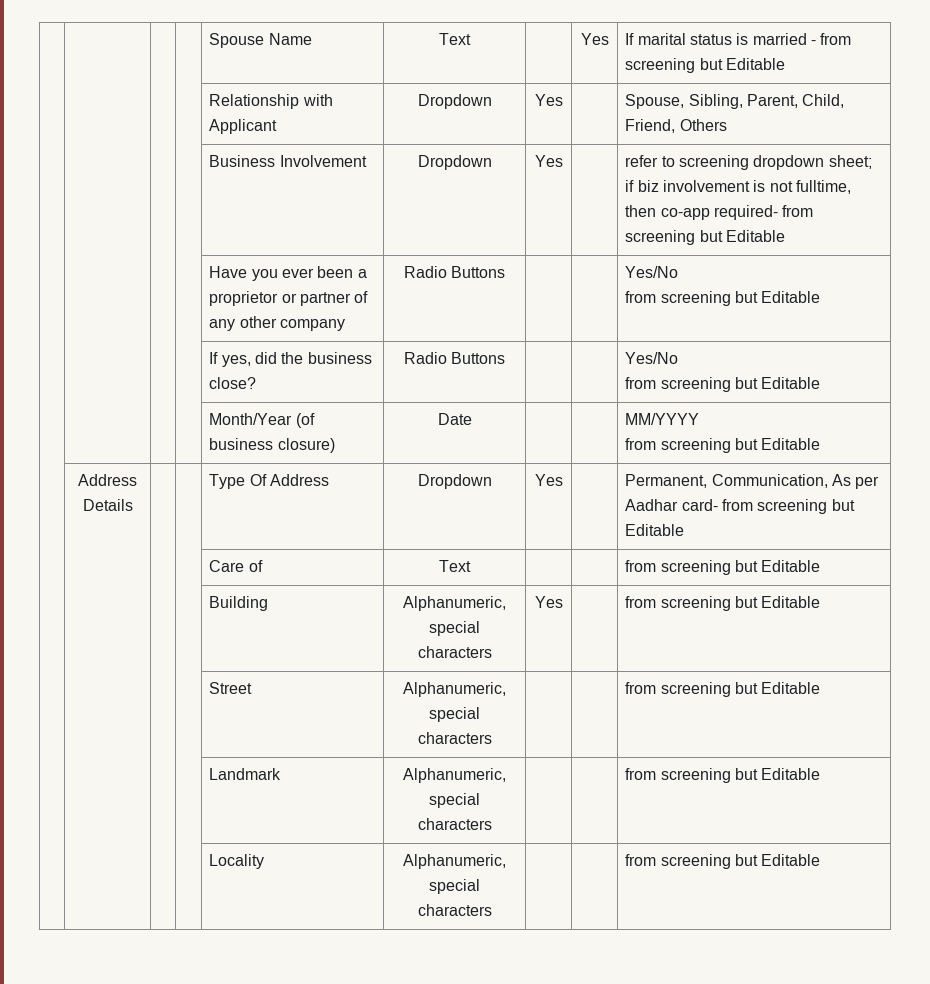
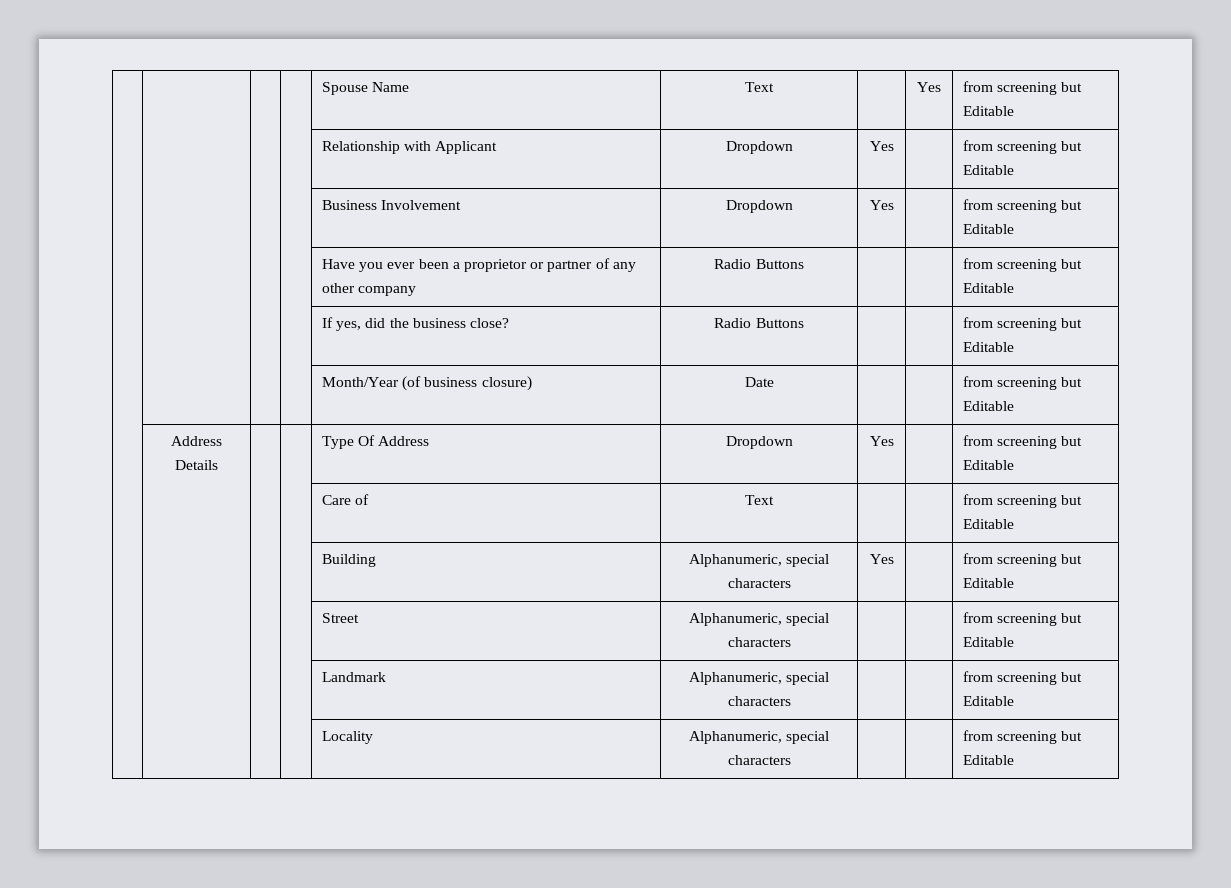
[625,33,816,45] If marital status is married - -> (941, 87) none
[625,94,845,109] [625,119,727,133] [209,155,367,167] [417,155,492,170] [534,155,563,167] [625,155,872,170] [625,180,851,194] [625,205,779,220] Spouse, Sibling, Parent, Child, Friend, Others // | | | | Business Involvement | Dropdown | Yes | | refer to screening dropdown sheet; if biz involvement is not fulltime, then co-app required- -> [963,140,1083,154] [963,165,1015,175] [322,200,462,210] [725,200,793,213] [869,200,894,210] from screening but Editable // | | | | Business Involvement | Dropdown | Yes | |
[625,266,679,278] Yes/No // -> (804, 264) none
[625,352,679,364] Yes/No // -> (804, 323) none
[625,413,700,425] MM/YYYY // -> (774, 382) none
[625,474,880,489] [625,499,718,511] Permanent, Communication, As per Aadhar card- -> (894, 441) none

